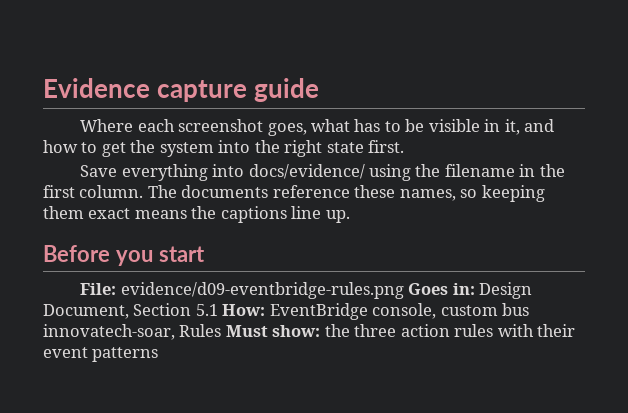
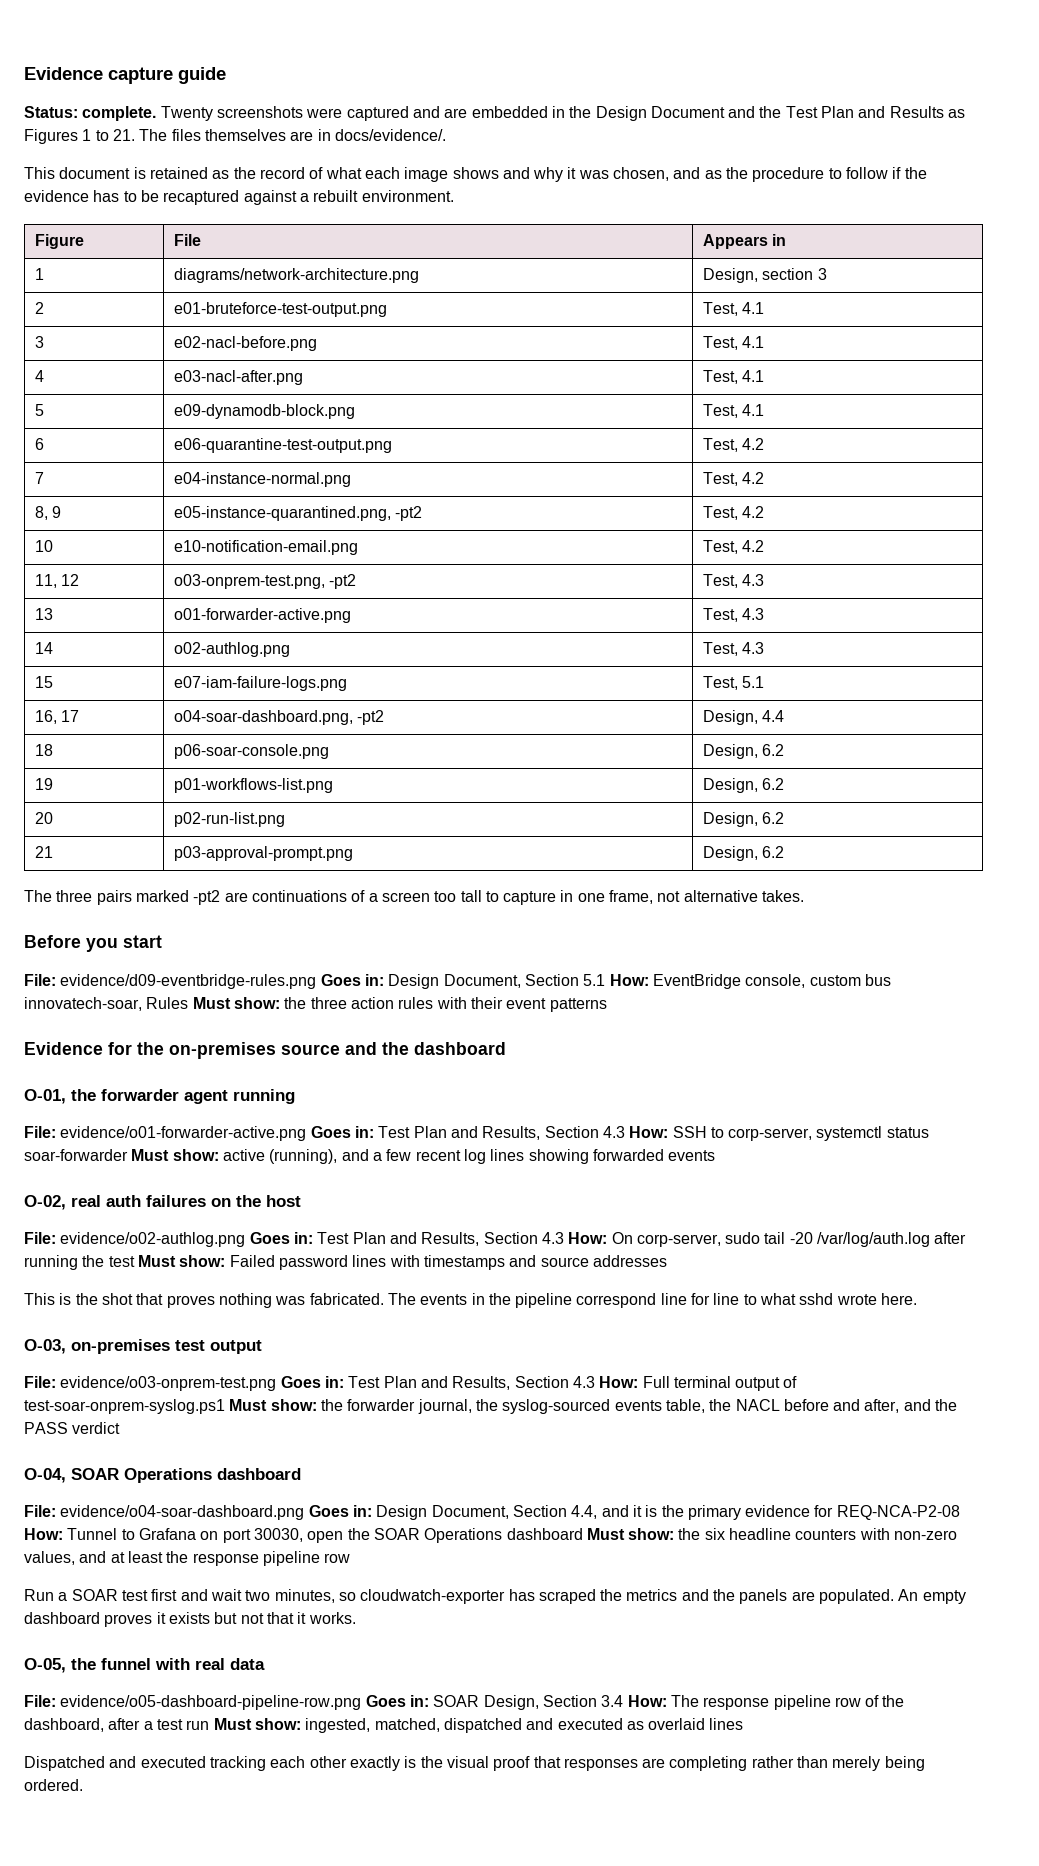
[80,119,555,136] [43,140,405,157] [80,164,565,181] [43,185,545,202] [43,206,350,223] Where each screenshot goes, what has to be visible in it, and how to get the system into the right state first. // Save everything into docs/evidence/ using the filename in the first column. The documents reference these names, so keeping them exact means the captions line up. -> [24,106,966,121] [24,129,446,144] [24,167,927,182] [24,190,454,205] [34,234,84,249] [173,234,201,246] [702,234,787,249] [34,268,44,280] [173,268,419,283] [702,268,827,283] [34,302,44,314] [173,302,387,317] [702,302,765,316] [34,336,44,348] [173,336,317,351] [702,336,765,350] [34,370,44,382] [173,370,303,385] [702,370,765,384] [34,404,44,416] [173,404,355,419] [702,404,765,418] [34,438,44,450] [173,438,392,453] [702,438,765,452] [34,472,44,484] [173,472,351,487] [702,472,765,486] [34,506,62,520] [173,506,423,521] [702,506,765,520] [34,540,53,552] [173,540,358,555] [702,540,765,554] [34,574,80,588] [173,574,357,589] [702,574,765,588] [34,608,53,620] [173,608,351,623] [702,608,765,622] [34,642,53,654] [173,642,290,657] [702,642,765,656] [34,676,53,688] [173,676,347,691] [702,676,765,690] [34,710,80,724] [173,710,385,725] [702,710,785,725] [34,744,53,756] [173,744,329,759] [702,744,785,759] [34,778,53,790] [173,778,333,793] [702,778,785,793] [34,812,53,824] [173,812,285,827] [702,812,785,827] [34,846,53,858] [173,846,353,861] [702,846,785,861] [24,890,805,905] Status: complete. Twenty screenshots were captured and are embedded in the Design Document and the Test Plan and Results as Figures 1 to 21. The files themselves are in docs/evidence/. // This document is retained as the record of what each image shows and why it was chosen, and as the procedure to follow if the evidence has to be recaptured against a rebuilt environment. // Figure | File | Appears in // 1 | diagrams/network-architecture.png | Design, section 3 // 2 | e01-bruteforce-test-output.png | Test, 4.1 // 3 | e02-nacl-before.png | Test, 4.1 // 4 | e03-nacl-after.png | Test, 4.1 // 5 | e09-dynamodb-block.png | Test, 4.1 // 6 | e06-quarantine-test-output.png | Test, 4.2 // 7 | e04-instance-normal.png | Test, 4.2 // 8, 9 | e05-instance-quarantined.png, -pt2 | Test, 4.2 // 10 | e10-notification-email.png | Test, 4.2 // 11, 12 | o03-onprem-test.png, -pt2 | Test, 4.3 // 13 | o01-forwarder-active.png | Test, 4.3 // 14 | o02-authlog.png | Test, 4.3 // 15 | e07-iam-failure-logs.png | Test, 5.1 // 16, 17 | o04-soar-dashboard.png, -pt2 | Design, 4.4 // 18 | p06-soar-console.png | Design, 6.2 // 19 | p01-workflows-list.png | Design, 6.2 // 20 | p02-run-list.png | Design, 6.2 // 21 | p03-approval-prompt.png | Design, 6.2 // The three pairs marked -pt2 are continuations of a screen too tall to capture in one frame, not alternative takes.
(159, 354) none -> [24,1042,506,1059] [24,1089,295,1104] [24,1126,929,1141] [24,1149,716,1164] [24,1195,301,1210] [24,1232,967,1247] [24,1255,667,1270] [24,1293,918,1308] [24,1339,262,1354] [24,1376,798,1391] [24,1399,958,1414] [24,1422,121,1434] [24,1468,301,1483] [24,1505,960,1520] [24,1528,958,1543] [24,1551,351,1566] [24,1589,966,1604] [24,1612,356,1627] [24,1658,265,1673] [24,1695,905,1710] [24,1718,744,1733] [24,1756,925,1771] [24,1779,83,1791] // Evidence for the on-premises source and the dashboard // O-01, the forwarder agent running // File: evidence/o01-forwarder-active.png Goes in: Test Plan and Results, Section 4.3 How: SSH to corp-server, systemctl status soar-forwarder Must show: active (running), and a few recent log lines showing forwarded events // O-02, real auth failures on the host // File: evidence/o02-authlog.png Goes in: Test Plan and Results, Section 4.3 How: On corp-server, sudo tail -20 /var/log/auth.log after running the test Must show: Failed password lines with timestamps and source addresses // This is the shot that proves nothing was fabricated. The events in the pipeline correspond line for line to what sshd wrote here. // O-03, on-premises test output // File: evidence/o03-onprem-test.png Goes in: Test Plan and Results, Section 4.3 How: Full terminal output of test-soar-onprem-syslog.ps1 Must show: the forwarder journal, the syslog-sourced events table, the NACL before and after, and the PASS verdict // O-04, SOAR Operations dashboard // File: evidence/o04-soar-dashboard.png Goes in: Design Document, Section 4.4, and it is the primary evidence for REQ-NCA-P2-08 How: Tunnel to Grafana on port 30030, open the SOAR Operations dashboard Must show: the six headline counters with non-zero values, and at least the response pipeline row // Run a SOAR test first and wait two minutes, so cloudwatch-exporter has scraped the metrics and the panels are populated. An empty dashboard proves it exists but not that it works. // O-05, the funnel with real data // File: evidence/o05-dashboard-pipeline-row.png Goes in: SOAR Design, Section 3.4 How: The response pipeline row of the dashboard, after a test run Must show: ingested, matched, dispatched and executed as overlaid lines // Dispatched and executed tracking each other exactly is the visual proof that responses are completing rather than merely being ordered.

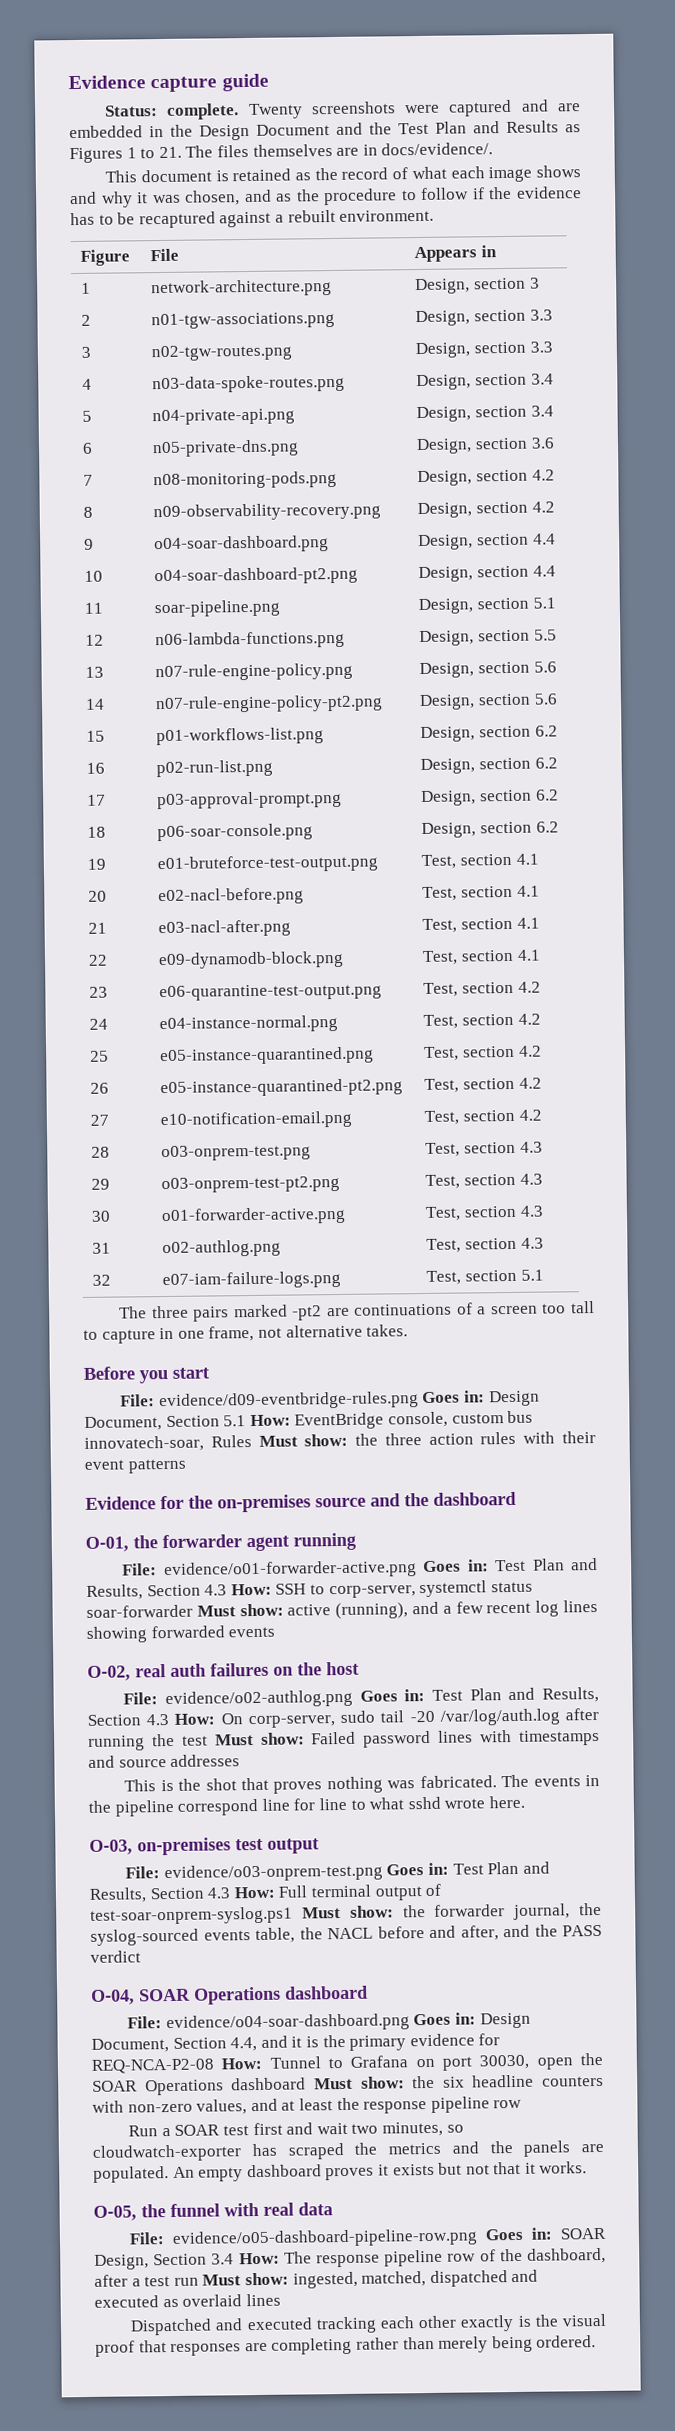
[173,268,419,283] diagrams/network-architecture.png -> [151,278,333,298] network-architecture.png
[173,302,387,317] [702,302,765,316] [34,336,44,348] [173,336,317,351] [702,336,765,350] [34,370,44,382] [173,370,303,385] [702,370,765,384] [34,404,44,416] [173,404,355,419] [702,404,765,418] [34,438,44,450] [173,438,392,453] [702,438,765,452] [34,472,44,484] [173,472,351,487] [702,472,765,486] [34,506,62,520] [173,506,423,521] [702,506,765,520] [34,540,53,552] [173,540,358,555] [702,540,765,554] [34,574,80,588] [173,574,357,589] [702,574,765,588] [34,608,53,620] [173,608,351,623] [702,608,765,622] [34,642,53,654] [173,642,290,657] [702,642,765,656] [34,676,53,688] [173,676,347,691] [702,676,765,690] [34,710,57,724] e01-bruteforce-test-output.png | Test, 4.1 // 3 | e02-nacl-before.png | Test, 4.1 // 4 | e03-nacl-after.png | Test, 4.1 // 5 | e09-dynamodb-block.png | Test, 4.1 // 6 | e06-quarantine-test-output.png | Test, 4.2 // 7 | e04-instance-normal.png | Test, 4.2 // 8, 9 | e05-instance-quarantined.png, -pt2 | Test, 4.2 // 10 | e10-notification-email.png | Test, 4.2 // 11, 12 | o03-onprem-test.png, -pt2 | Test, 4.3 // 13 | o01-forwarder-active.png | Test, 4.3 // 14 | o02-authlog.png | Test, 4.3 // 15 | e07-iam-failure-logs.png | Test, 5.1 // 16, -> [151,311,336,330] [415,309,553,327] [81,346,92,358] [151,344,293,362] [415,341,553,359] [82,378,93,390] [152,374,346,394] [416,373,554,391] [82,410,93,422] [152,408,296,426] [416,405,554,423] [82,442,94,454] [152,439,300,458] [416,437,555,455] [83,474,94,486] [153,470,338,490] [417,469,555,487] [83,506,94,518] [153,502,382,522] [417,501,555,519] [84,538,95,550] [154,535,330,554] [418,533,556,551] [84,570,104,582] [154,566,359,586] [418,565,556,583] [84,602,104,614] [154,599,281,618] [418,597,556,615] [85,634,105,646] [155,630,346,650] [419,629,557,647] [85,666,105,678] [155,662,354,682] [419,661,557,679] [85,698,106,710] [155,694,384,714] [419,693,558,710] [86,730,106,742] [156,727,325,746] [420,725,558,742] [86,762,106,774] [156,759,274,778] [420,757,558,774] n01-tgw-associations.png | Design, section 3.3 // 3 | n02-tgw-routes.png | Design, section 3.3 // 4 | n03-data-spoke-routes.png | Design, section 3.4 // 5 | n04-private-api.png | Design, section 3.4 // 6 | n05-private-dns.png | Design, section 3.6 // 7 | n08-monitoring-pods.png | Design, section 4.2 // 8 | n09-observability-recovery.png | Design, section 4.2 // 9 | o04-soar-dashboard.png | Design, section 4.4 // 10 | o04-soar-dashboard-pt2.png | Design, section 4.4 // 11 | soar-pipeline.png | Design, section 5.1 // 12 | n06-lambda-functions.png | Design, section 5.5 // 13 | n07-rule-engine-policy.png | Design, section 5.6 // 14 | n07-rule-engine-policy-pt2.png | Design, section 5.6 // 15 | p01-workflows-list.png | Design, section 6.2 // 16 | p02-run-list.png | Design, section 6.2 //
[173,710,385,725] [702,710,785,725] o04-soar-dashboard.png, -pt2 | Design, 4.4 -> [157,790,343,810] [421,789,559,806] p03-approval-prompt.png | Design, section 6.2
(758, 751) none -> [479,821,532,834] section
[173,778,333,793] [702,778,785,793] [34,812,53,824] [173,812,285,827] [702,812,785,827] [34,846,53,858] [173,846,353,861] [702,846,785,861] p01-workflows-list.png | Design, 6.2 // 20 | p02-run-list.png | Design, 6.2 // 21 | p03-approval-prompt.png | Design, 6.2 -> [157,854,379,874] [421,853,539,869] [88,890,108,902] [158,887,305,906] [422,885,540,901] [88,922,108,934] [158,919,292,938] [422,917,540,933] [88,954,109,966] [158,950,345,970] [422,949,541,965] [89,986,109,998] [159,983,383,1002] [423,981,541,997] [89,1018,109,1030] [159,1014,339,1034] [423,1013,541,1029] [90,1050,110,1062] [160,1046,375,1066] [424,1045,542,1061] [90,1082,110,1094] [160,1078,404,1098] [424,1077,542,1093] [90,1114,110,1126] [160,1110,353,1130] [424,1109,542,1125] [91,1146,111,1158] [161,1144,312,1162] [425,1141,543,1157] [91,1178,111,1190] [161,1175,341,1194] [425,1173,543,1189] [91,1210,112,1222] [161,1206,347,1226] [425,1205,544,1221] [92,1242,112,1254] [162,1239,282,1258] [426,1237,544,1253] [92,1274,112,1286] [162,1270,342,1290] [426,1269,544,1285] e01-bruteforce-test-output.png | Test, section 4.1 // 20 | e02-nacl-before.png | Test, section 4.1 // 21 | e03-nacl-after.png | Test, section 4.1 // 22 | e09-dynamodb-block.png | Test, section 4.1 // 23 | e06-quarantine-test-output.png | Test, section 4.2 // 24 | e04-instance-normal.png | Test, section 4.2 // 25 | e05-instance-quarantined.png | Test, section 4.2 // 26 | e05-instance-quarantined-pt2.png | Test, section 4.2 // 27 | e10-notification-email.png | Test, section 4.2 // 28 | o03-onprem-test.png | Test, section 4.3 // 29 | o03-onprem-test-pt2.png | Test, section 4.3 // 30 | o01-forwarder-active.png | Test, section 4.3 // 31 | o02-authlog.png | Test, section 4.3 // 32 | e07-iam-failure-logs.png | Test, section 5.1

